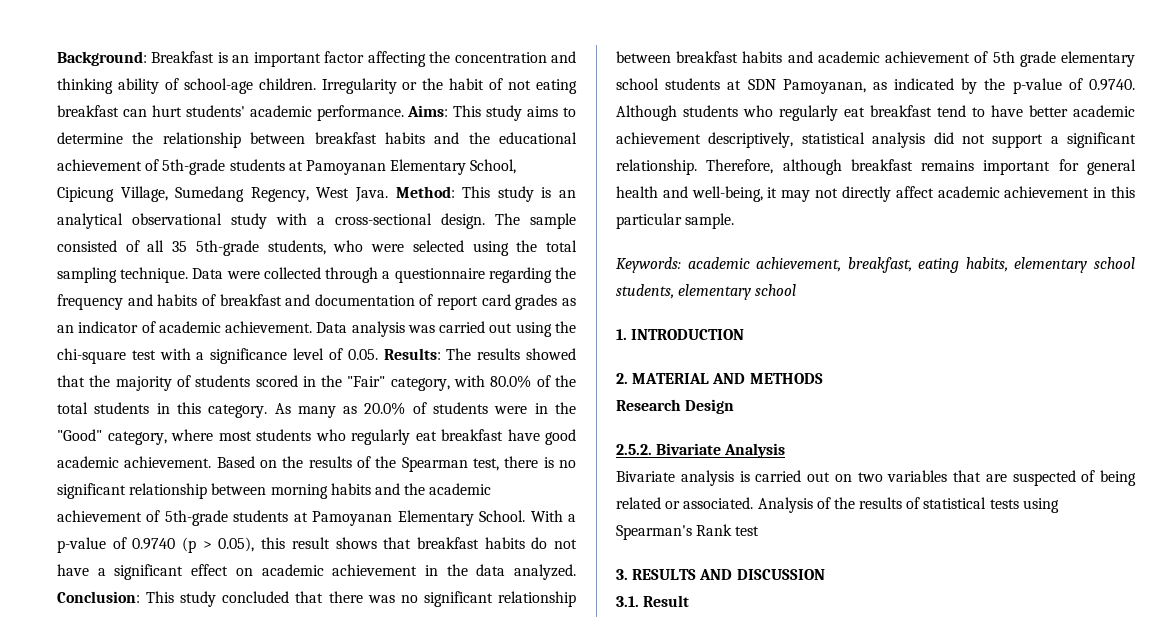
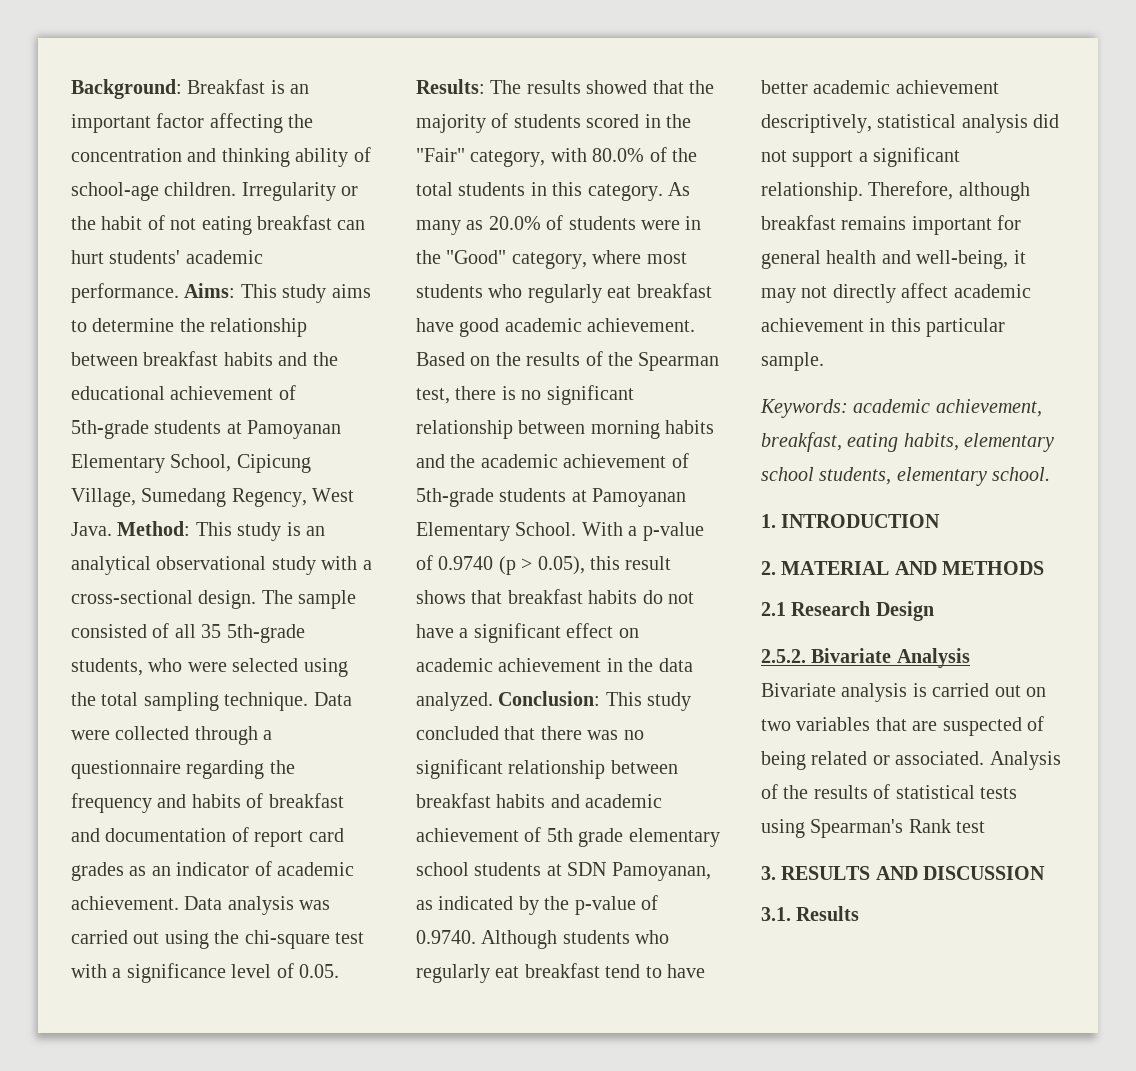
[755,284,797,296] school -> [992,467,1051,481] school.
(823, 378) none -> [761,602,786,616] 2.1
[643,595,690,607] Result -> [796,906,860,921] Results

